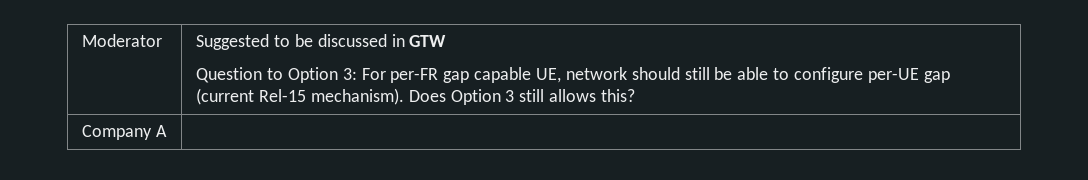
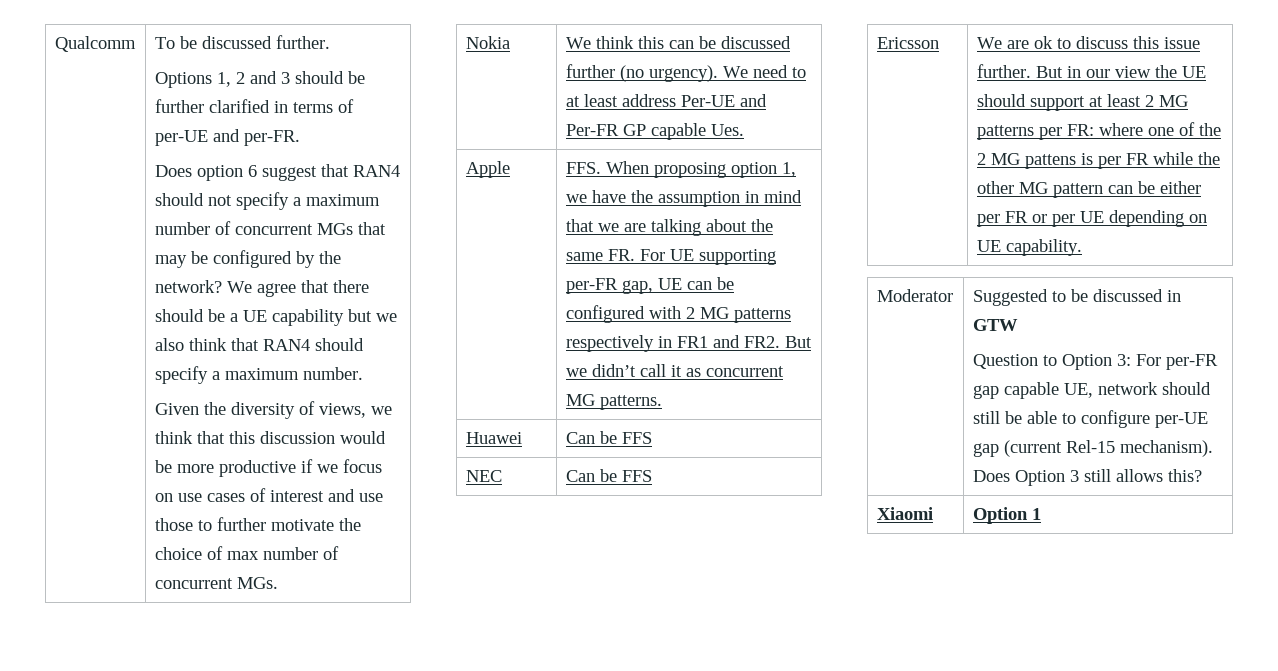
(82, 40) none -> [54,36,136,52] [154,35,330,49] [154,71,365,88] [154,99,354,113] [154,129,300,146] [154,164,400,181] [154,192,380,210] [154,221,386,235] [154,250,341,268] [154,280,369,297] [154,309,397,326] [154,338,364,351] [154,366,363,384] [154,401,392,419] [154,431,386,444] [154,459,382,477] [154,488,383,502] [154,517,361,531] [154,546,339,560] [154,577,278,589] [465,36,510,49] [565,36,791,49] [565,64,806,82] [565,94,767,107] [565,123,744,140] [465,161,510,178] [565,161,796,178] [565,190,802,207] [565,219,773,236] [565,249,776,265] [565,277,734,294] [565,305,791,323] [565,335,812,352] [565,364,784,377] [565,394,662,410] [465,432,522,444] [565,431,652,444] [465,470,502,482] [565,469,652,482] [876,37,939,49] [976,36,1200,49] [976,64,1206,78] [976,94,1188,111] [976,122,1221,140] [976,152,1220,169] [976,181,1201,198] [976,210,1207,227] [976,239,1082,256] Qualcomm | To be discussed further. // Options 1, 2 and 3 should be further clarified in terms of per-UE and per-FR. // Does option 6 suggest that RAN4 should not specify a maximum number of concurrent MGs that may be configured by the network? We agree that there should be a UE capability but we also think that RAN4 should specify a maximum number. // Given the diversity of views, we think that this discussion would be more productive if we focus on use cases of interest and use those to further motivate the choice of max number of concurrent MGs. // Nokia | We think this can be discussed further (no urgency). We need to at least address Per-UE and Per-FR GP capable Ues. // Apple | FFS. When proposing option 1, we have the assumption in mind that we are talking about the same FR. For UE supporting per-FR gap, UE can be configured with 2 MG patterns respectively in FR1 and FR2. But we didn’t call it as concurrent MG patterns. // Huawei | Can be FFS // NEC | Can be FFS // Ericsson | We are ok to discuss this issue further. But in our view the UE should support at least 2 MG patterns per FR: where one of the 2 MG pattens is per FR while the other MG pattern can be either per FR or per UE depending on UE capability. //
[82,125,167,140] Company A | -> [876,507,933,520] [972,507,1041,524] Xiaomi | Option 1

